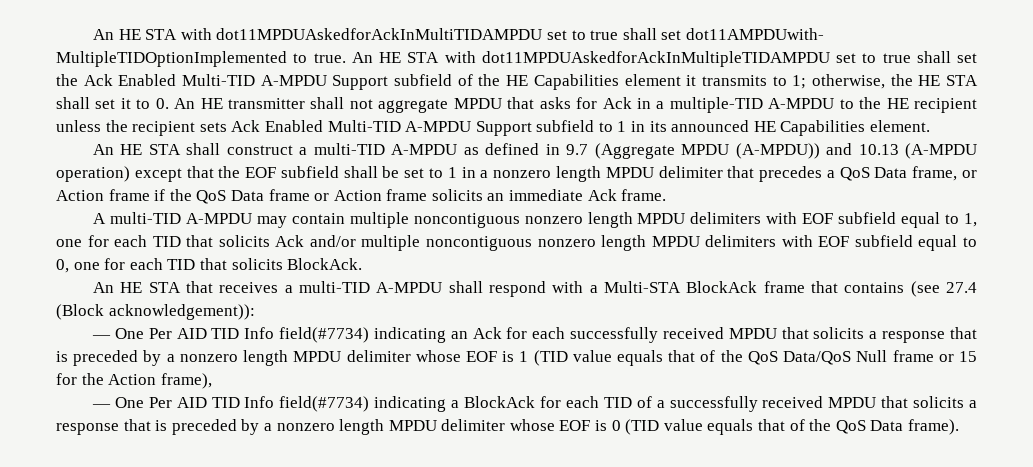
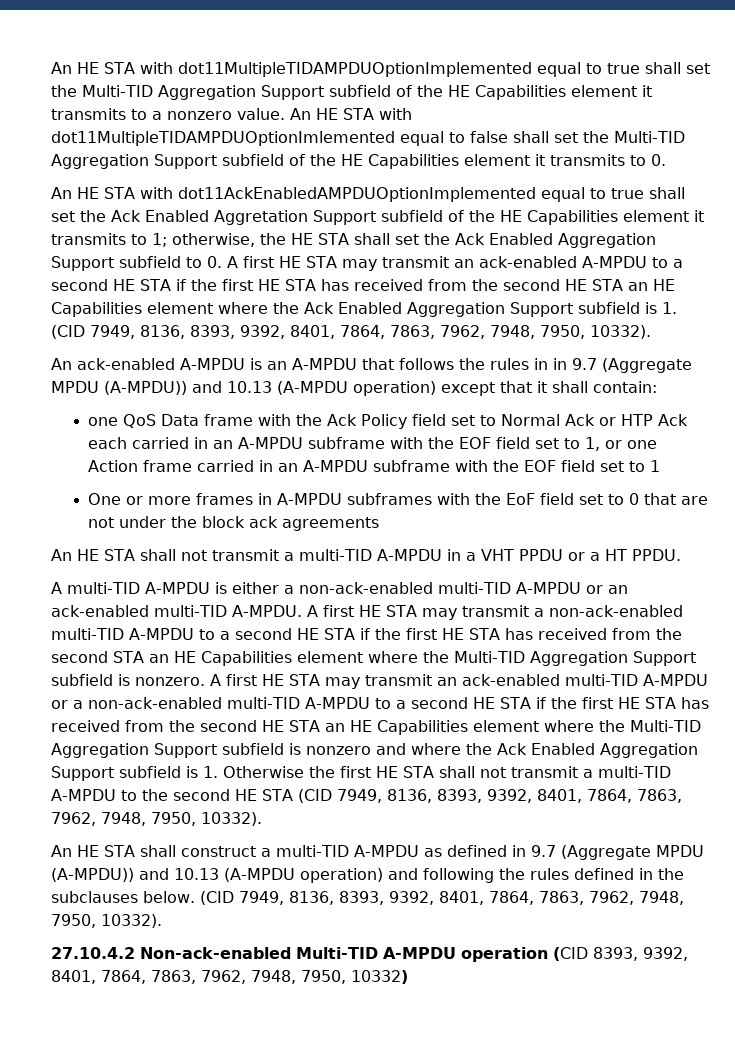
[92,28,824,40] [56,51,856,67] An HE STA with dot11MPDUAskedforAckInMultiTIDAMPDU set to true shall set dot11AMPDUwith- MultipleTIDOptionImplemented to true. An HE STA with dot11MPDUAskedforAckInMultipleTIDAMPDU set -> [51,62,710,77] [51,85,652,100] [51,108,412,120] [51,131,685,146] [51,154,666,169] [51,187,585,202] An HE STA with dot11MultipleTIDAMPDUOptionImplemented equal to true shall set the Multi-TID Aggregation Support subfield of the HE Capabilities element it transmits to a nonzero value. An HE STA with dot11MultipleTIDAMPDUOptionImlemented equal to false shall set the Multi-TID Aggregation Support subfield of the HE Capabilities element it transmits to 0. // An HE STA with dot11AckEnabledAMPDUOptionImplemented equal
[182,74,327,86] Multi-TID A-MPDU -> [214,210,308,225] Aggretation
[120,97,977,113] [56,120,931,136] it to 0. An HE transmitter shall not aggregate MPDU that asks for Ack in a multiple-TID A-MPDU to the HE recipient unless the recipient sets Ack Enabled Multi-TID A-MPDU Support subfield to 1 in its announced HE Capabilities element. -> [423,233,656,248] [51,256,683,271] [51,279,675,291] [51,302,677,317] [51,325,651,339] [51,358,692,373] [51,381,657,396] [88,414,689,429] [88,437,658,451] [88,460,661,472] [88,493,709,505] [88,516,380,531] [51,549,681,561] [51,582,628,594] [51,605,683,620] [51,628,682,640] [51,651,696,666] [51,674,708,689] [51,697,709,709] [51,720,701,735] [51,743,698,758] [51,766,671,781] [51,789,682,803] [51,812,262,826] the Ack Enabled Aggregation Support subfield to 0. A first HE STA may transmit an ack-enabled A-MPDU to a second HE STA if the first HE STA has received from the second HE STA an HE Capabilities element where the Ack Enabled Aggregation Support subfield is 1. (CID 7949, 8136, 8393, 9392, 8401, 7864, 7863, 7962, 7948, 7950, 10332). // An ack-enabled A-MPDU is an A-MPDU that follows the rules in in 9.7 (Aggregate MPDU (A-MPDU)) and 10.13 (A-MPDU operation) except that it shall contain: // one QoS Data frame with the Ack Policy field set to Normal Ack or HTP Ack each carried in an A-MPDU subframe with the EOF field set to 1, or one Action frame carried in an A-MPDU subframe with the EOF field set to 1 // One or more frames in A-MPDU subframes with the EoF field set to 0 that are not under the block ack agreements // An HE STA shall not transmit a multi-TID A-MPDU in a VHT PPDU or a HT PPDU. // A multi-TID A-MPDU is either a non-ack-enabled multi-TID A-MPDU or an ack-enabled multi-TID A-MPDU. A first HE STA may transmit a non-ack-enabled multi-TID A-MPDU to a second HE STA if the first HE STA has received from the second STA an HE Capabilities element where the Multi-TID Aggregation Support subfield is nonzero. A first HE STA may transmit an ack-enabled multi-TID A-MPDU or a non-ack-enabled multi-TID A-MPDU to a second HE STA if the first HE STA has received from the second HE STA an HE Capabilities element where the Multi-TID Aggregation Support subfield is nonzero and where the Ack Enabled Aggregation Support subfield is 1. Otherwise the first HE STA shall not transmit a multi-TID A-MPDU to the second HE STA (CID 7949, 8136, 8393, 9392, 8401, 7864, 7863, 7962, 7948, 7950, 10332).
[134,166,977,182] [56,189,667,204] [92,212,978,228] [56,235,977,251] [56,258,363,273] [92,281,978,297] [56,304,255,320] [91,327,978,343] [56,350,978,366] [56,373,212,389] [91,396,977,412] [56,419,959,435] except that the EOF subfield shall be set to 1 in a nonzero length MPDU delimiter that precedes a QoS Data frame, or Action frame if the QoS Data frame or Action frame solicits an immediate Ack frame. // A multi-TID A-MPDU may contain multiple noncontiguous nonzero length MPDU delimiters with EOF subfield equal to 1, one for each TID that solicits Ack and/or multiple noncontiguous nonzero length MPDU delimiters with EOF subfield equal to 0, one for each TID that solicits BlockAck. // An HE STA that receives a multi-TID A-MPDU shall respond with a Multi-STA BlockAck frame that contains (see 27.4 (Block acknowledgement)): // — One Per AID TID Info field(#7734) indicating an Ack for each successfully received MPDU that solicits a response that is preceded by a nonzero length MPDU delimiter whose EOF is 1 (TID value equals that of the QoS Data/QoS Null frame or 15 for the Action frame), // — One Per AID TID Info field(#7734) indicating a BlockAck for each TID of a successfully received MPDU that solicits a response that is preceded by a nonzero length MPDU delimiter whose EOF is 0 (TID value equals that of the QoS Data frame). -> [388,868,684,883] [51,891,684,905] [51,914,162,928] [51,947,688,962] [51,970,408,984] and following the rules defined in the subclauses below. (CID 7949, 8136, 8393, 9392, 8401, 7864, 7863, 7962, 7948, 7950, 10332). // 27.10.4.2 Non-ack-enabled Multi-TID A-MPDU operation (CID 8393, 9392, 8401, 7864, 7863, 7962, 7948, 7950, 10332)

